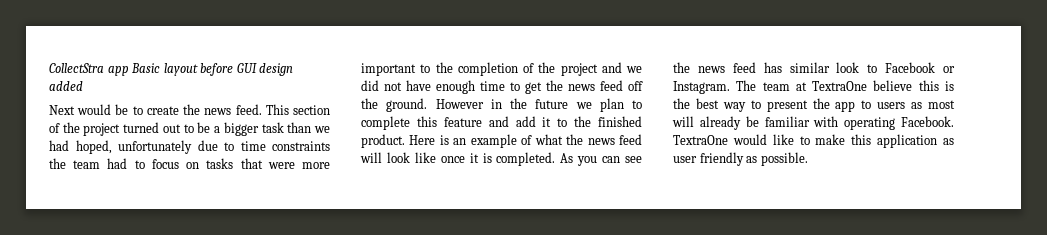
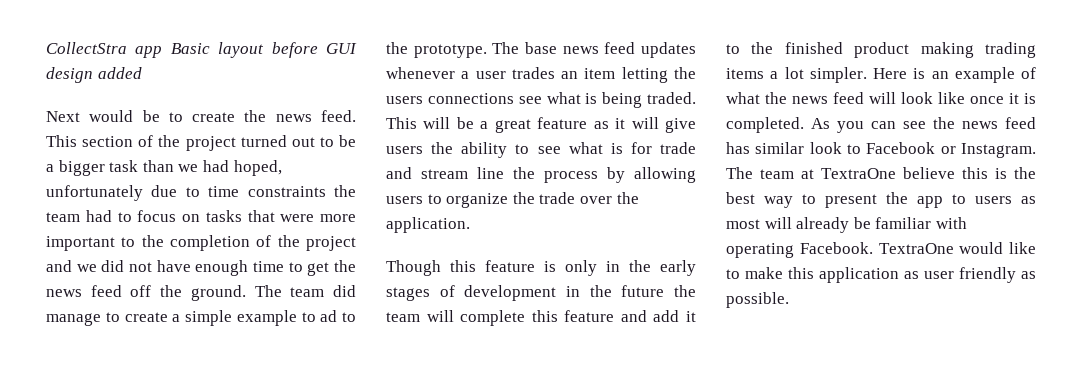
[435,98,642,112] However in the future we plan to -> [254,285,357,297] [46,310,356,326] [386,42,696,58] [386,67,696,83] [386,92,696,108] [386,117,696,133] [386,142,696,158] [386,167,696,183] [386,192,639,208] [386,217,470,233] [386,260,696,276] [386,285,696,301] [386,310,454,322] The team did manage to create a simple example to ad to the prototype. The base news feed updates whenever a user trades an item letting the users connections see what is being traded. This will be a great feature as it will give users the ability to see what is for trade and stream line the process by allowing users to organize the trade over the application. // Though this feature is only in the early stages of development in the future the team will
[361,134,405,148] product. -> [854,42,1036,58] [726,67,867,83] product making trading items a lot simpler.

